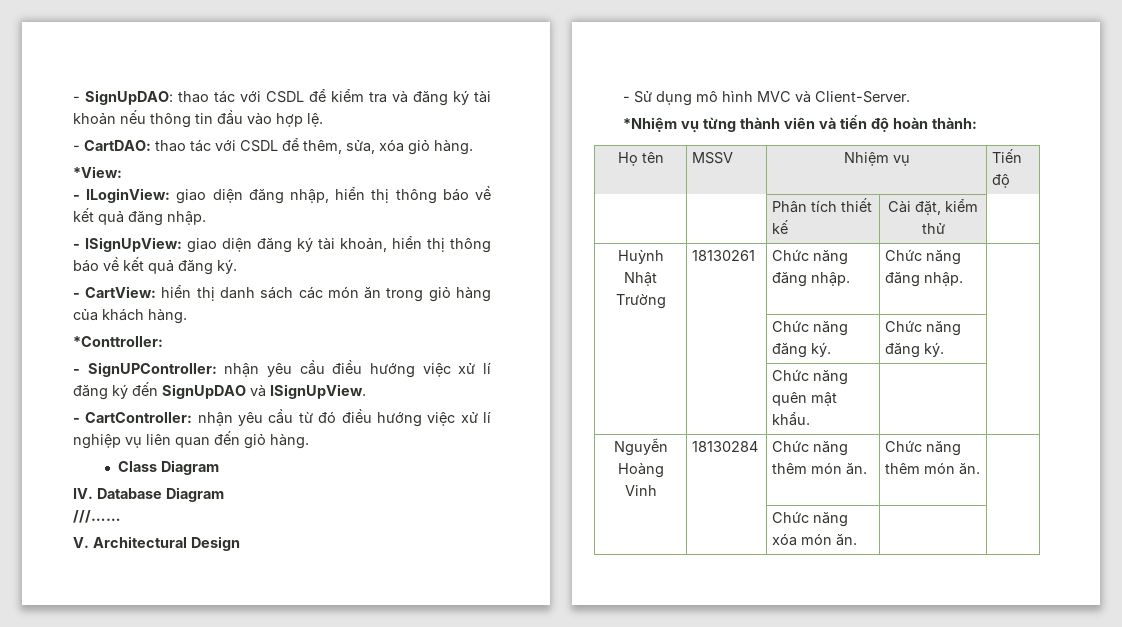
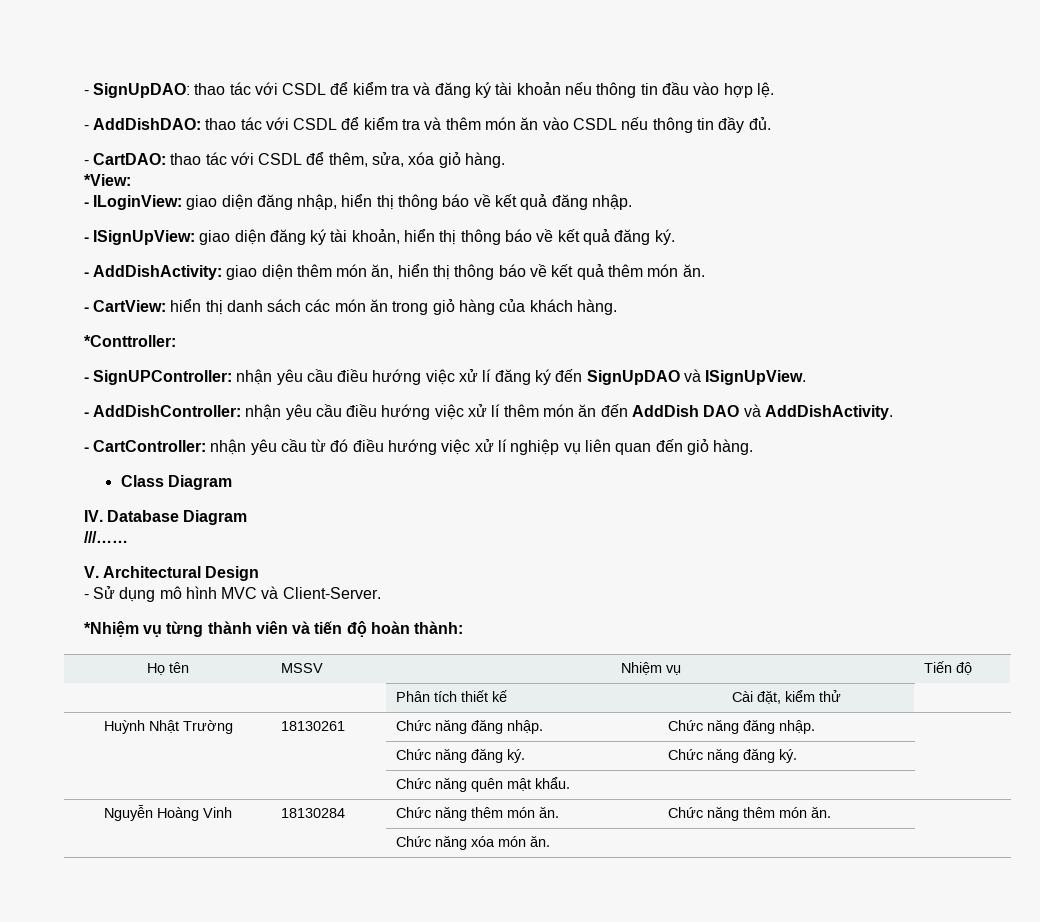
(323, 120) none -> [83,117,771,133] // - AddDishDAO: thao tác với CSDL để kiểm tra và thêm món ăn vào CSDL nếu thông tin đầy đủ.
(237, 266) none -> [83,264,705,280] // - AddDishActivity: giao diện thêm món ăn, hiển thị thông báo về kết quả thêm món ăn.
(366, 391) none -> [83,404,893,420] // - AddDishController: nhận yêu cầu điều hướng việc xử lí thêm món ăn đến AddDish DAO và AddDishActivity.

